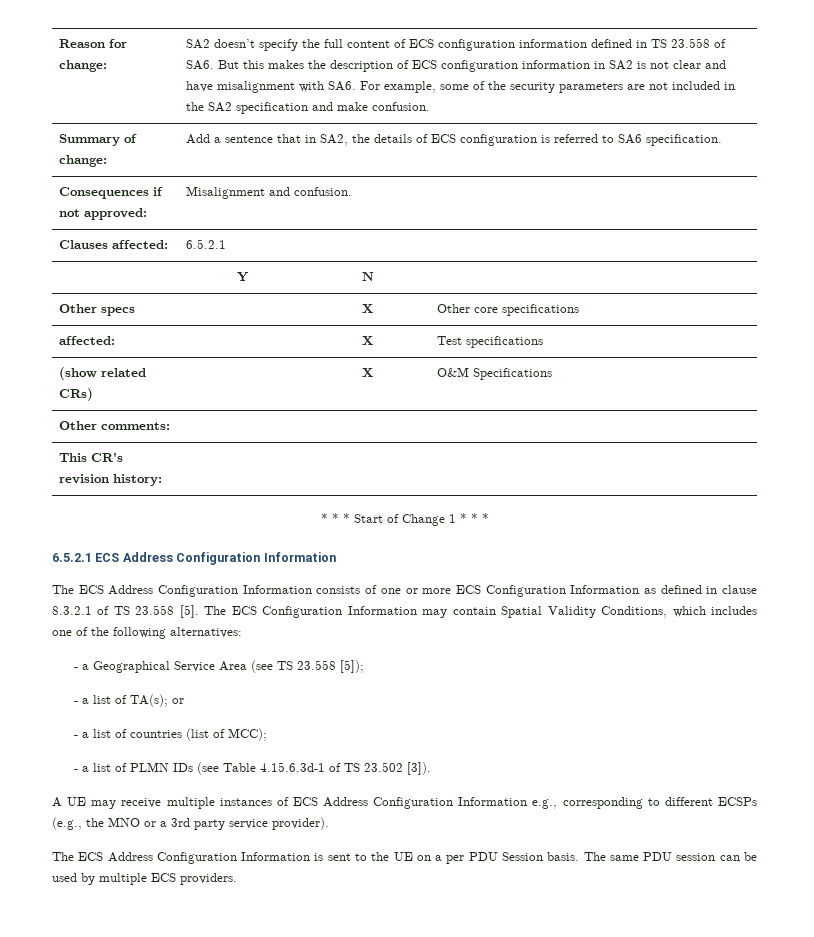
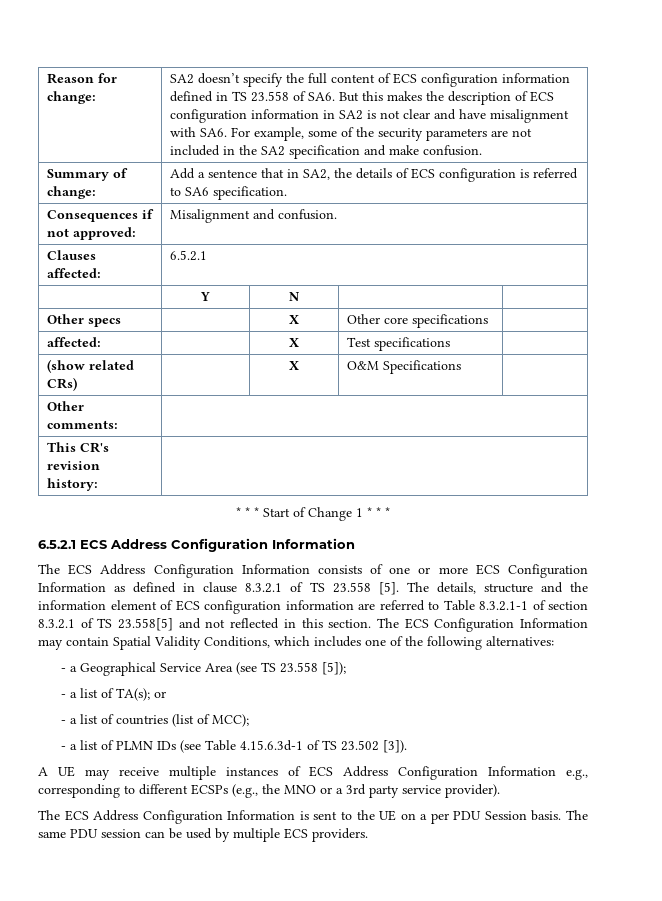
(227, 610) none -> [436,582,588,594] [38,600,588,614] [38,618,399,631] details, structure and the information element of ECS configuration information are referred to Table 8.3.2.1-1 of section 8.3.2.1 of TS 23.558[5] and not reflected in this section. The

